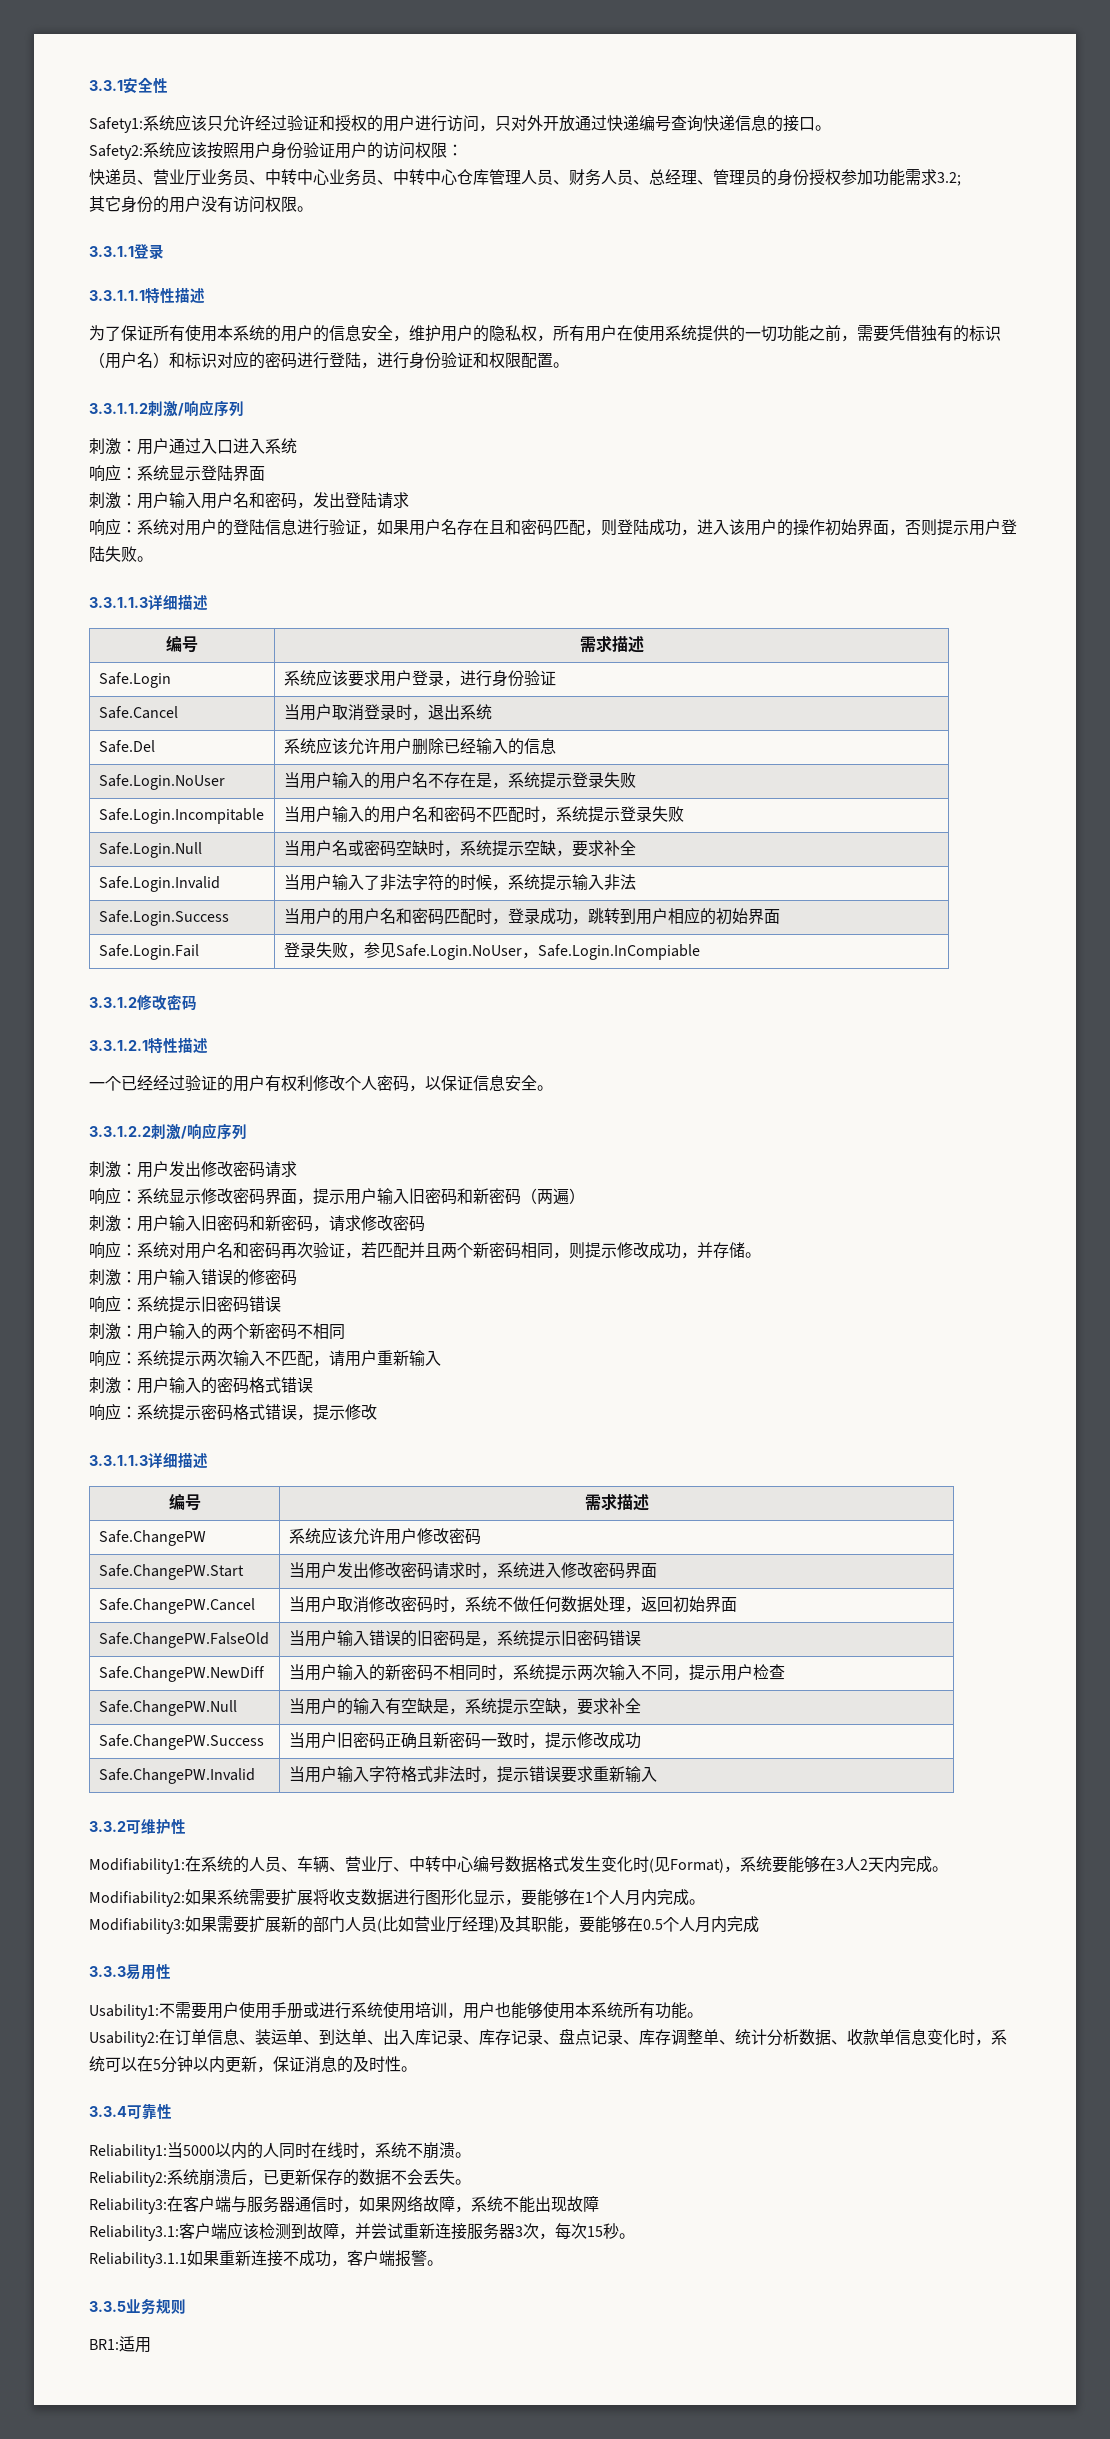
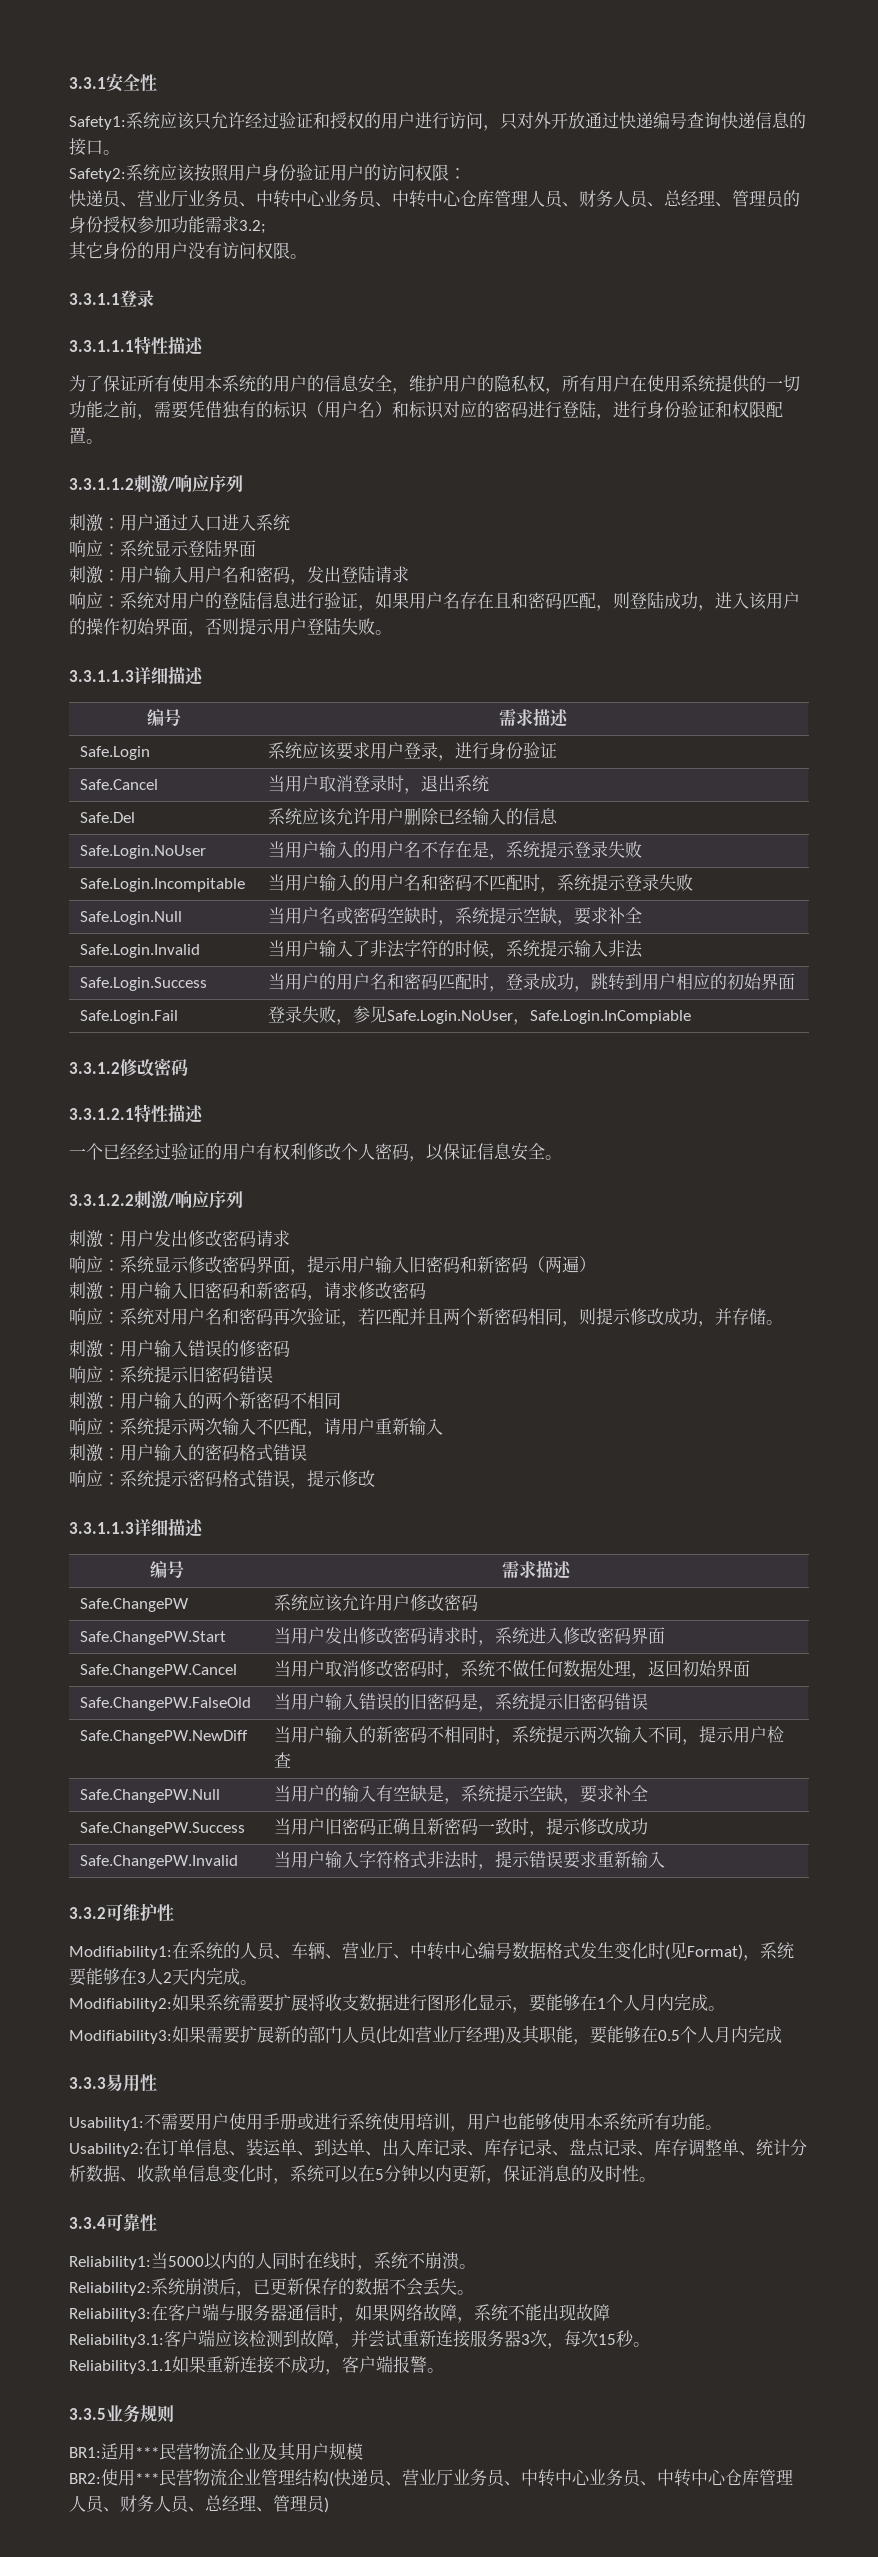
(151, 2345) none -> [135,2442,363,2461] [69,2469,793,2487] [69,2495,329,2513] ***民营物流企业及其用户规模 // BR2:使用***民营物流企业管理结构(快递员、营业厅业务员、中转中心业务员、中转中心仓库管理人员、财务人员、总经理、管理员)

